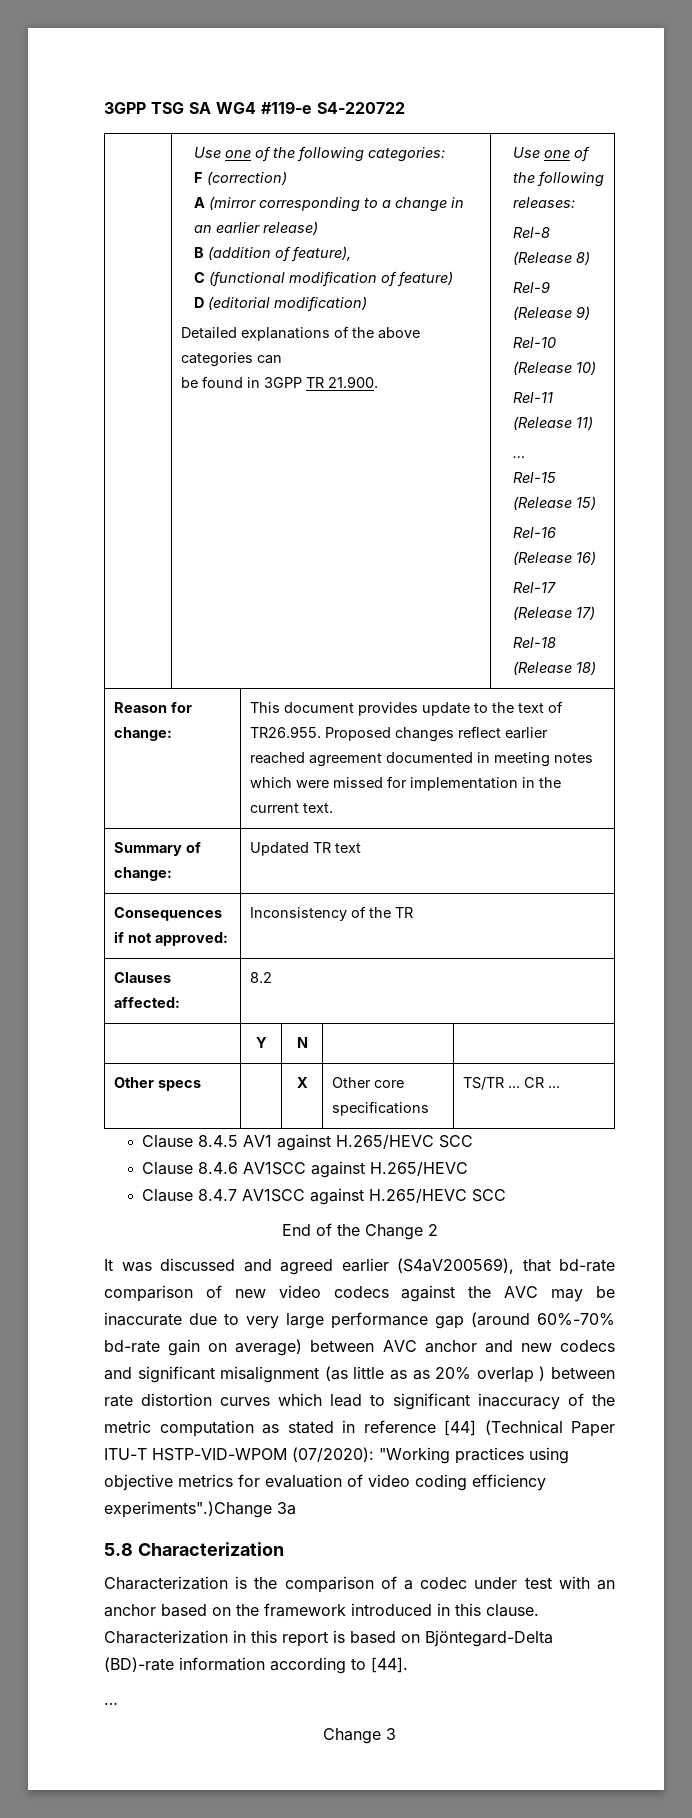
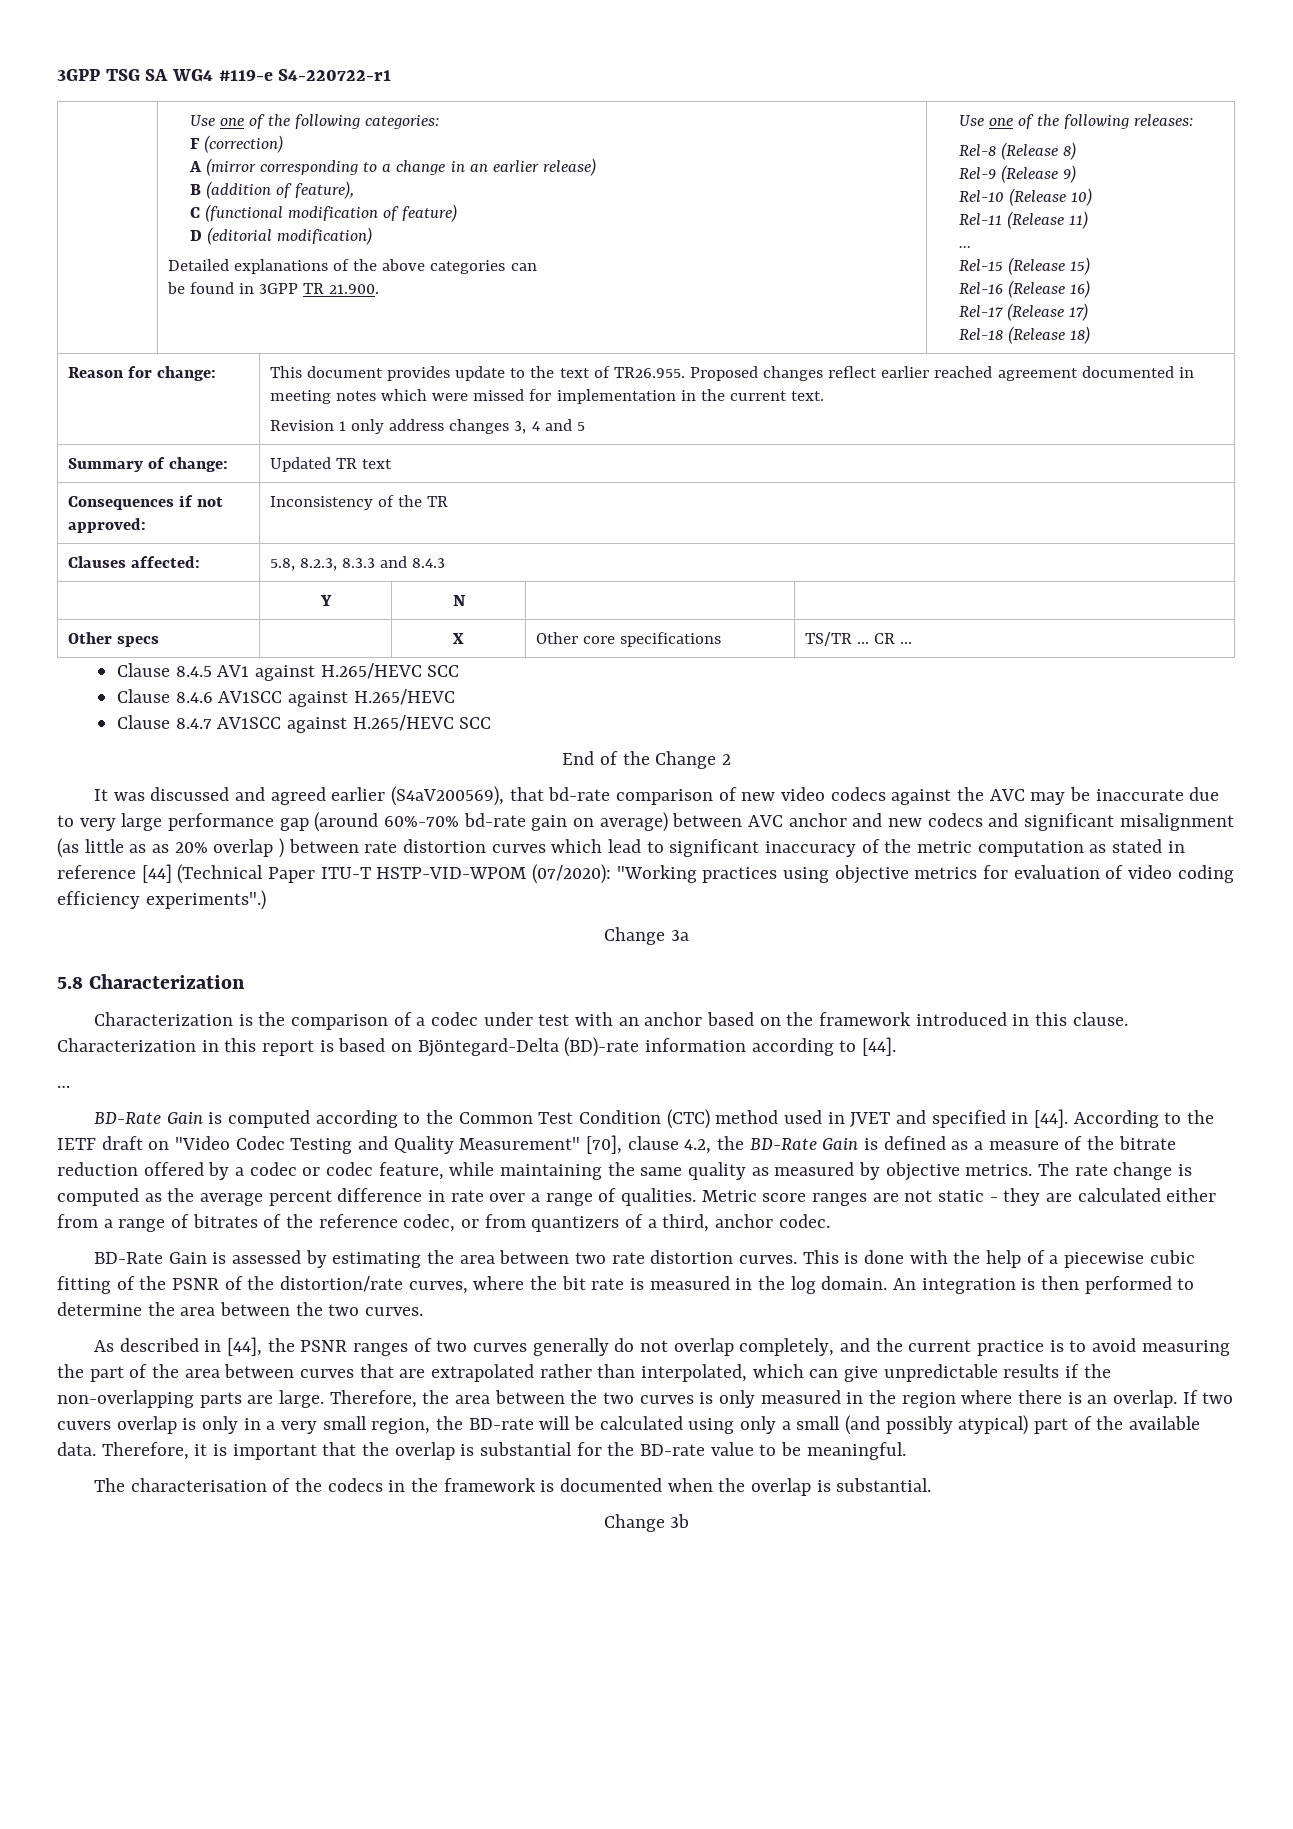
[317,102,405,114] S4-220722 -> [278,69,392,81] S4-220722-r1
(334, 808) none -> [269,419,585,434] // Revision 1 only address changes 3, 4 and 5
[250,972,273,983] 8.2 -> [269,556,446,571] 5.8, 8.2.3, 8.3.3 and 8.4.3
[104,1501,272,1518] experiments".)Change -> [145,890,266,910] [604,927,666,945] experiments".) // Change
[323,1728,396,1744] // Change 3 -> [93,1109,1215,1129] [57,1135,1176,1154] [57,1162,1193,1181] [57,1188,1217,1206] [57,1214,830,1232] [93,1250,1195,1268] [57,1276,1195,1294] [57,1302,424,1316] [93,1337,1230,1356] [57,1364,1111,1382] [57,1390,1234,1408] [57,1415,1201,1435] [57,1442,906,1460] [93,1478,932,1496] [603,1514,690,1532] // BD-Rate Gain is computed according to the Common Test Condition (CTC) method used in JVET and specified in [44]. According to the IETF draft on "Video Codec Testing and Quality Measurement" [70], clause 4.2, the BD-Rate Gain is defined as a measure of the bitrate reduction offered by a codec or codec feature, while maintaining the same quality as measured by objective metrics. The rate change is computed as the average percent difference in rate over a range of qualities. Metric score ranges are not static - they are calculated either from a range of bitrates of the reference codec, or from quantizers of a third, anchor codec. // BD-Rate Gain is assessed by estimating the area between two rate distortion curves. This is done with the help of a piecewise cubic fitting of the PSNR of the distortion/rate curves, where the bit rate is measured in the log domain. An integration is then performed to determine the area between the two curves. // As described in [44], the PSNR ranges of two curves generally do not overlap completely, and the current practice is to avoid measuring the part of the area between curves that are extrapolated rather than interpolated, which can give unpredictable results if the non-overlapping parts are large. Therefore, the area between the two curves is only measured in the region where there is an overlap. If two cuvers overlap is only in a very small region, the BD-rate will be calculated using only a small (and possibly atypical) part of the available data. Therefore, it is important that the overlap is substantial for the BD-rate value to be meaningful. // The characterisation of the codecs in the framework is documented when the overlap is substantial. // Change 3b

